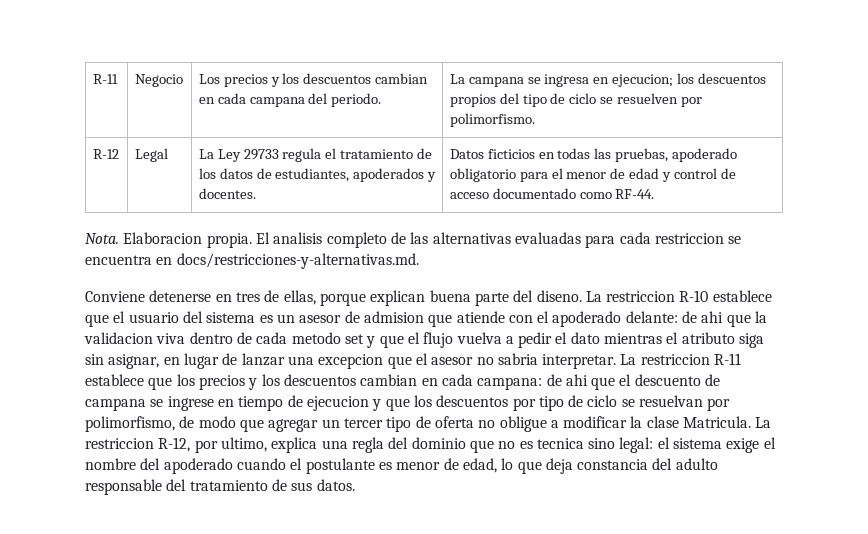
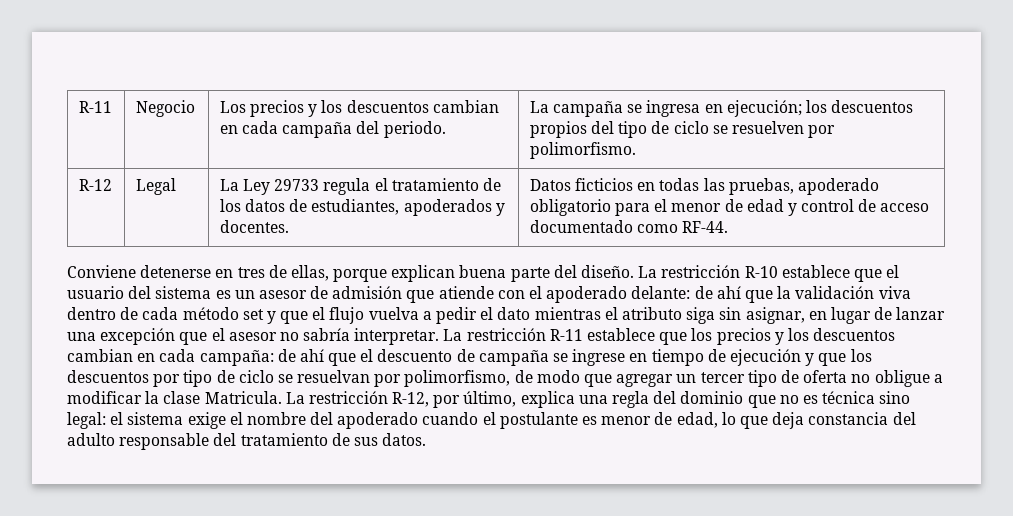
[249,97,305,107] campana -> [282,122,353,138] campaña
[468,77,524,87] campana -> [552,101,623,117] campaña
[612,74,674,87] ejecucion; -> [726,100,802,117] ejecución;
[85,232,742,248] [85,253,419,269] // Nota. Elaboracion propia. El analisis completo de las alternativas evaluadas para cada restriccion se encuentra en docs/restricciones-y-alternativas.md. -> (729, 227) none
[536,290,676,302] diseno. La restriccion -> [581,265,741,278] diseño. La restricción
[363,311,424,323] admision -> [332,286,403,299] admisión
[701,311,724,323] ahi -> [716,286,741,299] ahí
[84,332,153,344] validacion -> [795,286,875,299] validación
[291,332,341,344] metodo -> [182,307,239,320] método
[318,354,384,369] excepcion -> [100,328,176,345] excepción
[497,353,538,365] sabria -> [303,328,351,341] sabría
[640,354,710,365] restriccion -> [466,328,546,341] restricción
[477,374,588,390] campana: de ahi -> [199,349,324,366] campaña: de ahí
[85,398,146,411] campana -> [478,350,549,366] campaña
[306,396,369,411] ejecucion -> [729,349,801,366] ejecución
[85,438,154,449] restriccion -> [308,391,388,404] restricción
[220,437,267,452] ultimo, -> [463,391,517,407] último,
[536,438,584,449] tecnica -> [822,391,876,404] técnica

